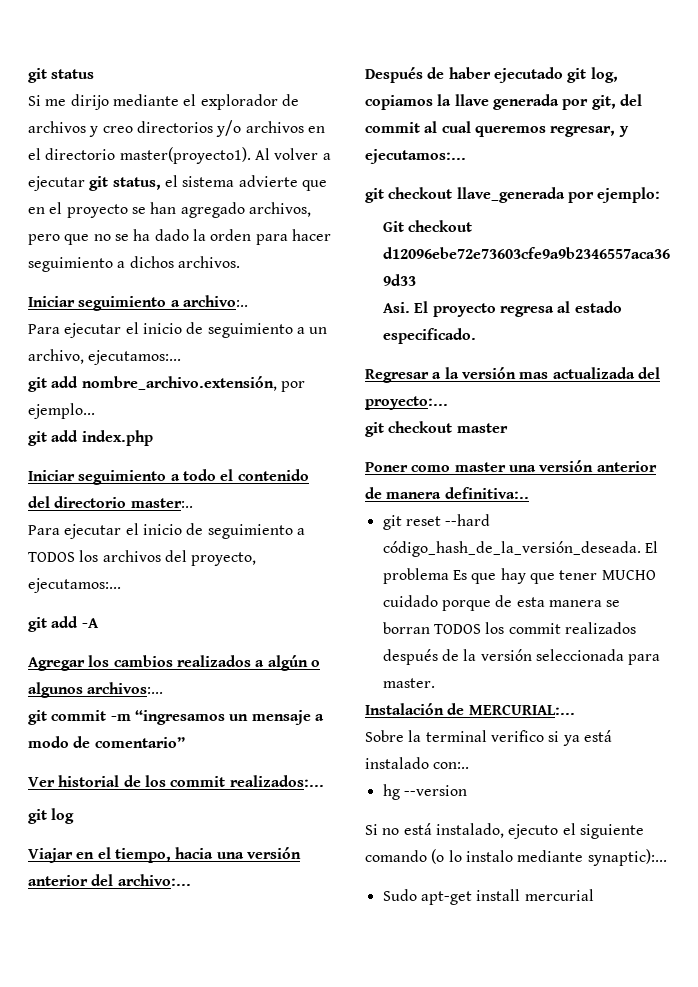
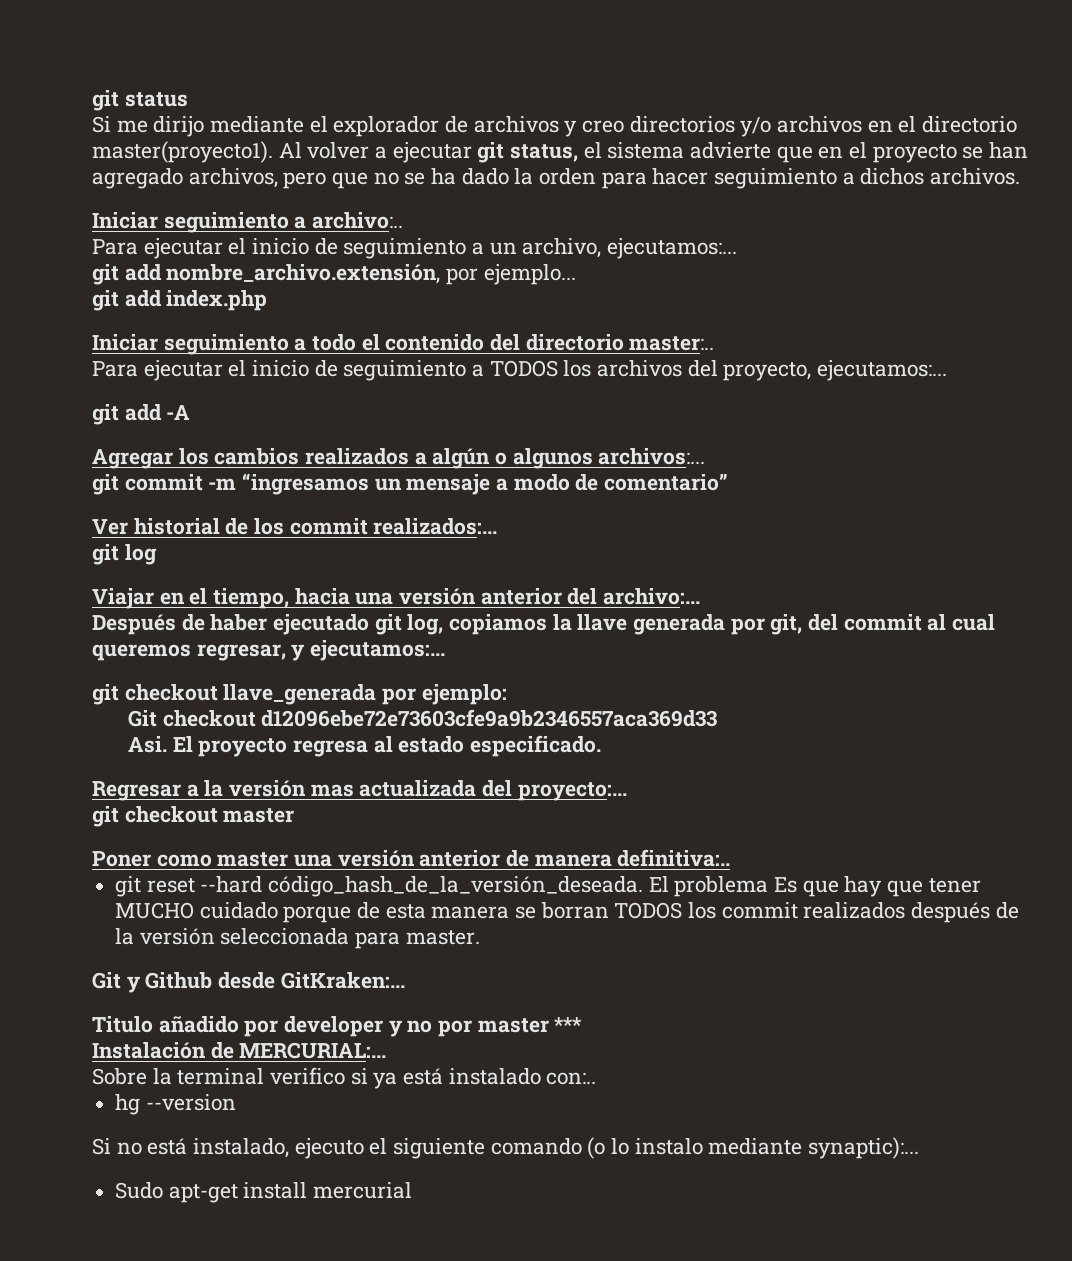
(435, 683) none -> [92,972,405,993] [92,1016,583,1037] // Git y Github desde GitKraken:... // Titulo añadido por developer y no por master ***

